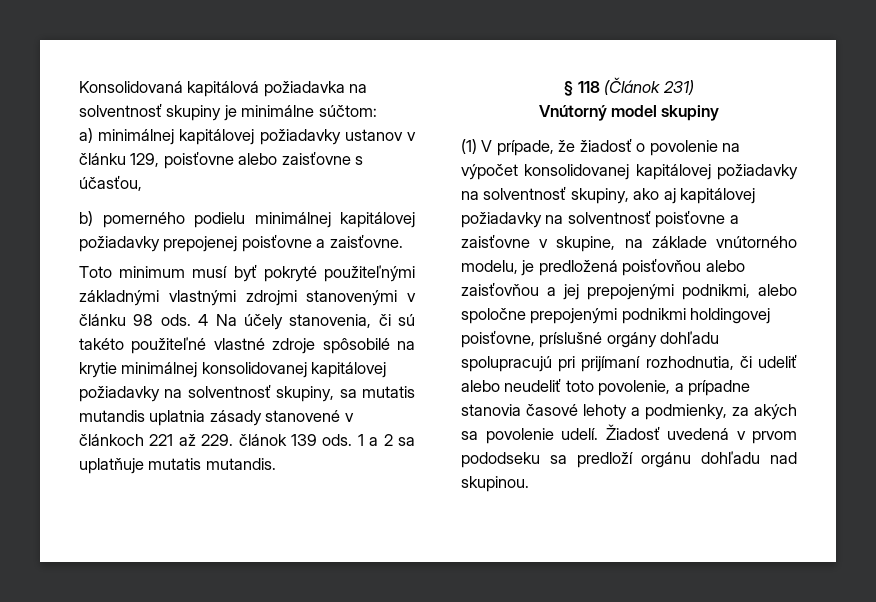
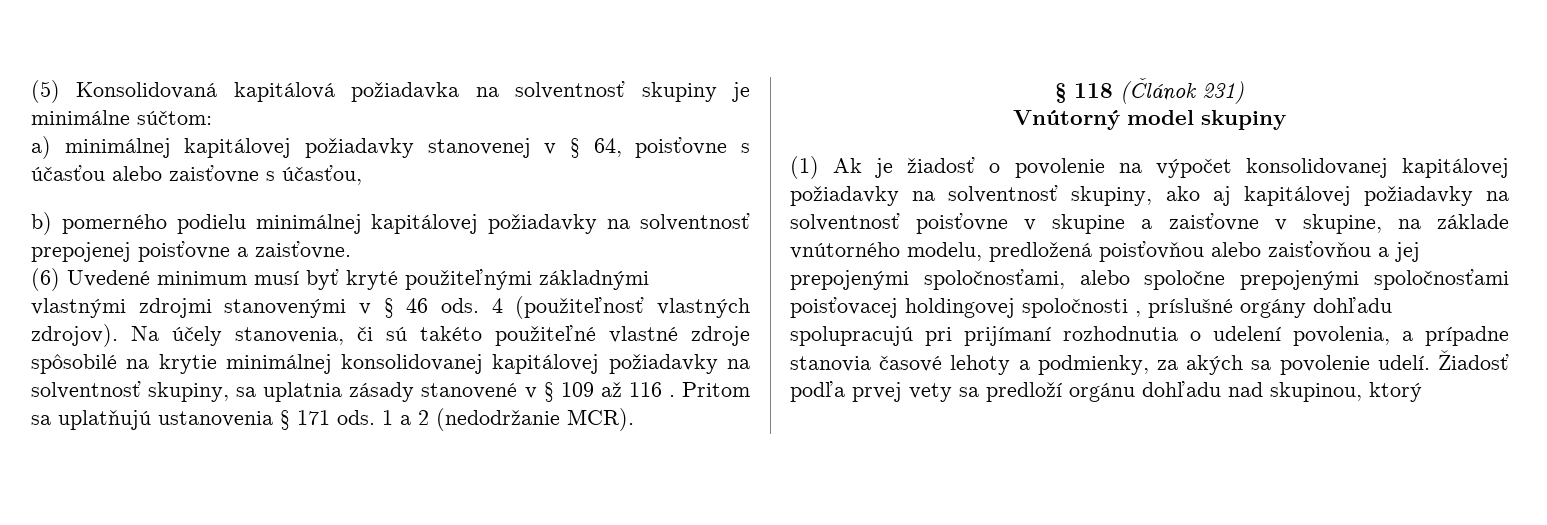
(79, 87) none -> [31,80,60,103] (5)
[344,129,416,141] [79,151,234,169] ustanov v článku 129, poisťovne -> [427,137,750,158] [31,165,105,181] stanovenej v § 64, poisťovne s účasťou
(160, 244) none -> [607,213,750,231] na solventnosť
[79,266,112,278] Toto -> [31,268,150,291] (6) Uvedené
[263,266,317,282] pokryté -> [346,270,398,290] kryté
[79,314,209,326] článku 98 ods. 4 -> [383,296,751,319] [31,324,118,347] § 46 ods. 4 (použiteľnosť vlastných zdrojov).
[362,386,415,398] [79,410,145,422] mutatis mutandis -> (257, 392) none
[79,434,415,446] [79,458,276,474] článkoch 221 až 229. článok 139 ods. 1 a 2 sa uplatňuje mutatis mutandis. -> [543,382,751,402] [31,408,634,431] § 109 až 116 . Pritom sa uplatňujú ustanovenia § 171 ods. 1 a 2 (nedodržanie MCR).
[481,140,576,156] V prípade, že -> [833,158,894,178] Ak je
(726, 219) none -> [1024,214,1126,234] v skupine
[521,260,535,276] je -> (982, 251) none
[682,284,750,300] podnikmi, -> [923,269,1065,290] spoločnosťami,
[621,308,771,324] [461,330,535,348] podnikmi holdingovej poisťovne, -> [1374,269,1509,290] [790,297,1141,318] spoločnosťami poisťovacej holdingovej spoločnosti ,
[645,354,797,370] [461,378,671,396] rozhodnutia, či udeliť alebo neudeliť toto povolenie, -> [1063,326,1390,346] rozhodnutia o udelení povolenia,
[667,428,797,444] [461,452,540,468] uvedená v prvom pododseku -> [790,381,952,402] podľa prvej vety
[461,476,529,492] skupinou. -> [1270,382,1422,402] skupinou, ktorý

